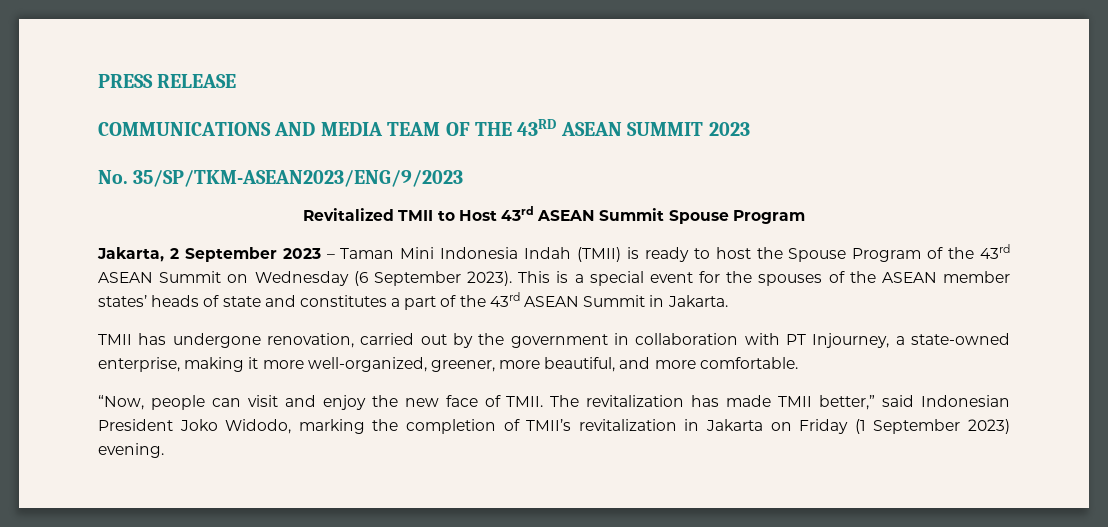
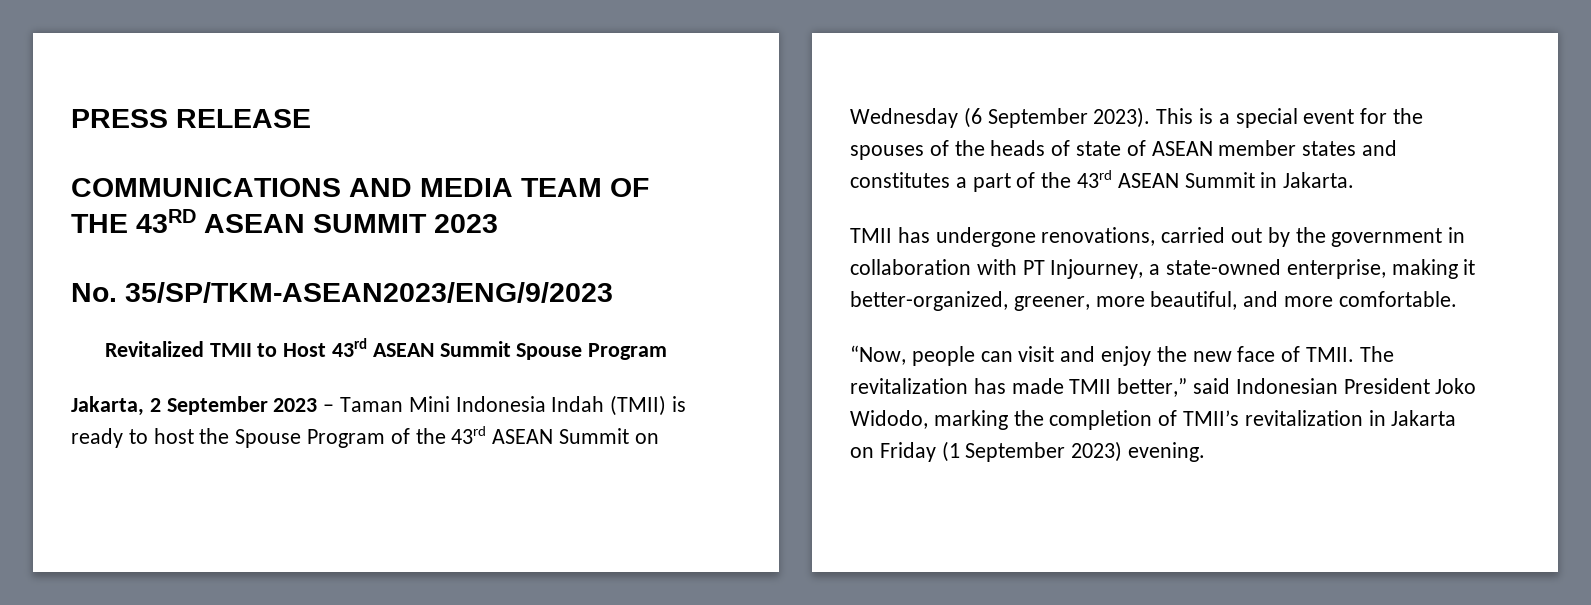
[881,271,1010,283] [98,295,261,307] ASEAN member states’ heads of state -> [990,140,1357,156] heads of state of ASEAN member states
[267,333,354,348] renovation, -> [1041,227,1156,246] renovations,
[262,357,427,372] more well-organized, -> [850,291,1008,311] better-organized,

